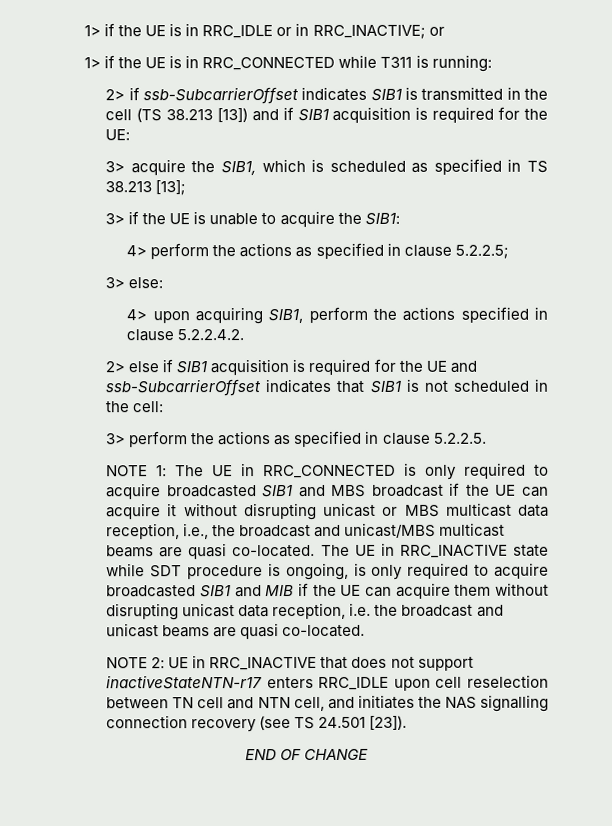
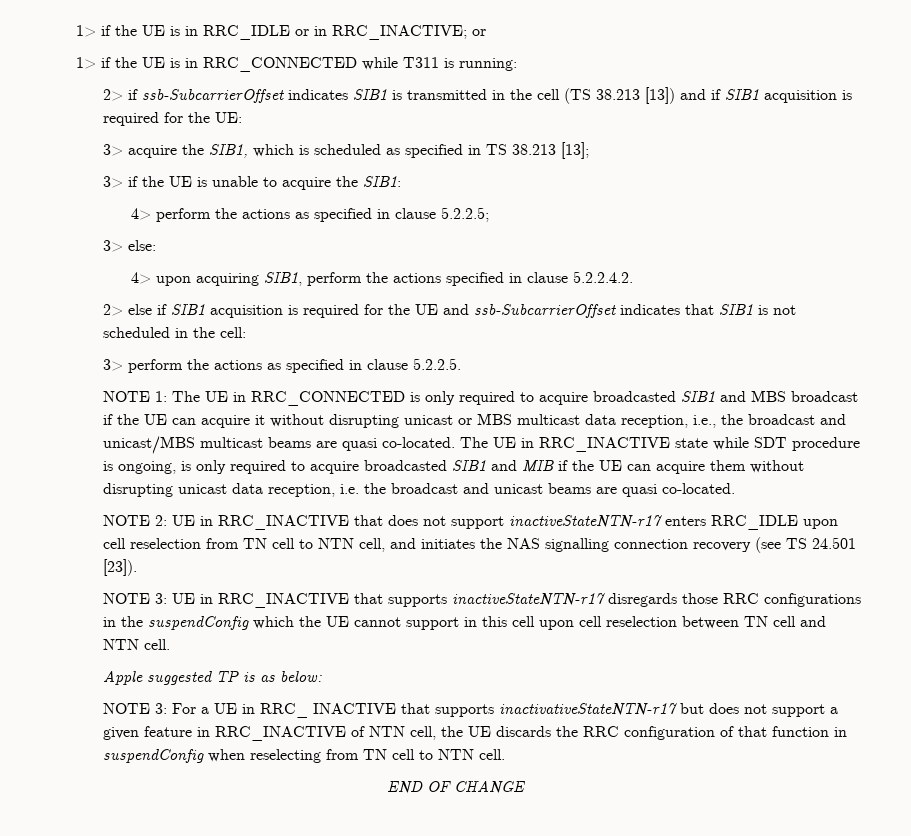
[106,697,255,710] between TN cell and -> [206,538,314,549] from TN cell to
(408, 722) none -> [103,593,862,608] [103,616,827,630] [103,639,171,650] [103,670,323,685] [103,703,839,718] [103,726,848,741] [103,749,506,763] // NOTE 3: UE in RRC_INACTIVE that supports inactiveStateNTN-r17 disregards those RRC configurations in the suspendConfig which the UE cannot support in this cell upon cell reselection between TN cell and NTN cell. // Apple suggested TP is as below: // NOTE 3: For a UE in RRC_ INACTIVE that supports inactivativeStateNTN-r17 but does not support a given feature in RRC_INACTIVE of NTN cell, the UE discards the RRC configuration of that function in suspendConfig when reselecting from TN cell to NTN cell.

